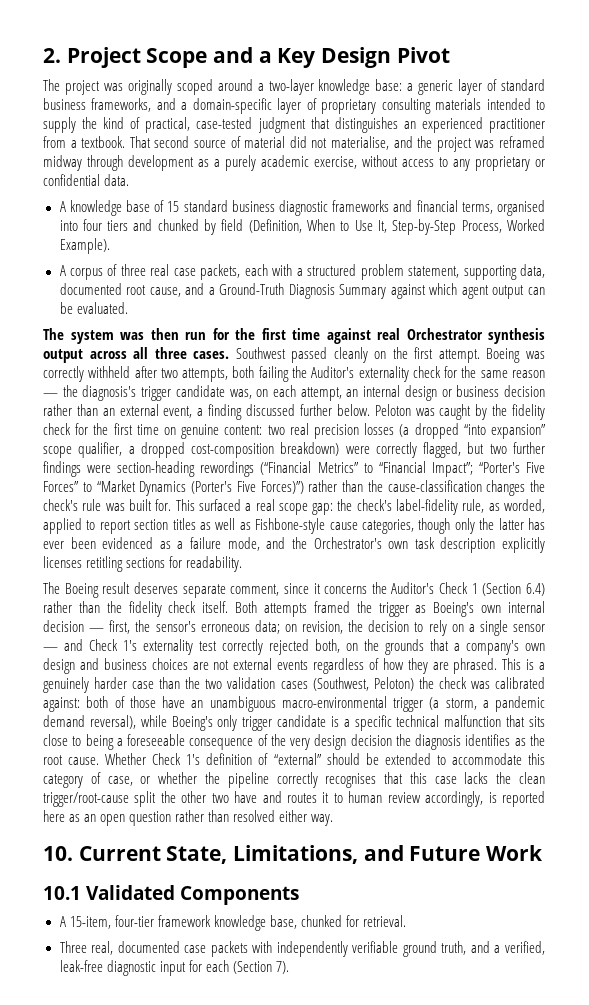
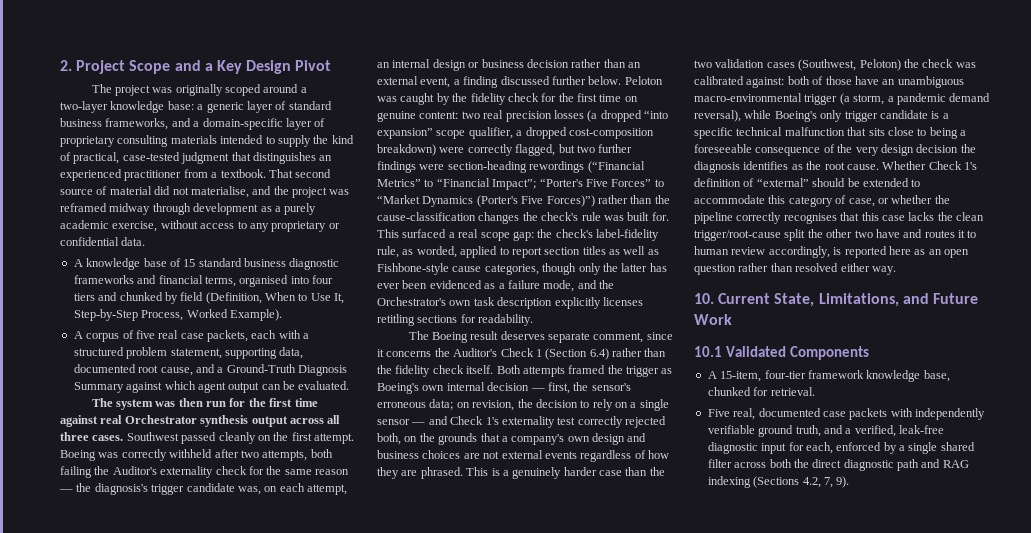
[120,264,146,276] three -> [135,330,155,339] five
[59,941,87,953] Three -> [707,409,730,417] Five
[205,960,289,974] each (Section 7). -> [805,442,975,454] [707,459,969,471] [707,476,850,488] each, enforced by a single shared filter across both the direct diagnostic path and RAG indexing (Sections 4.2, 7, 9).

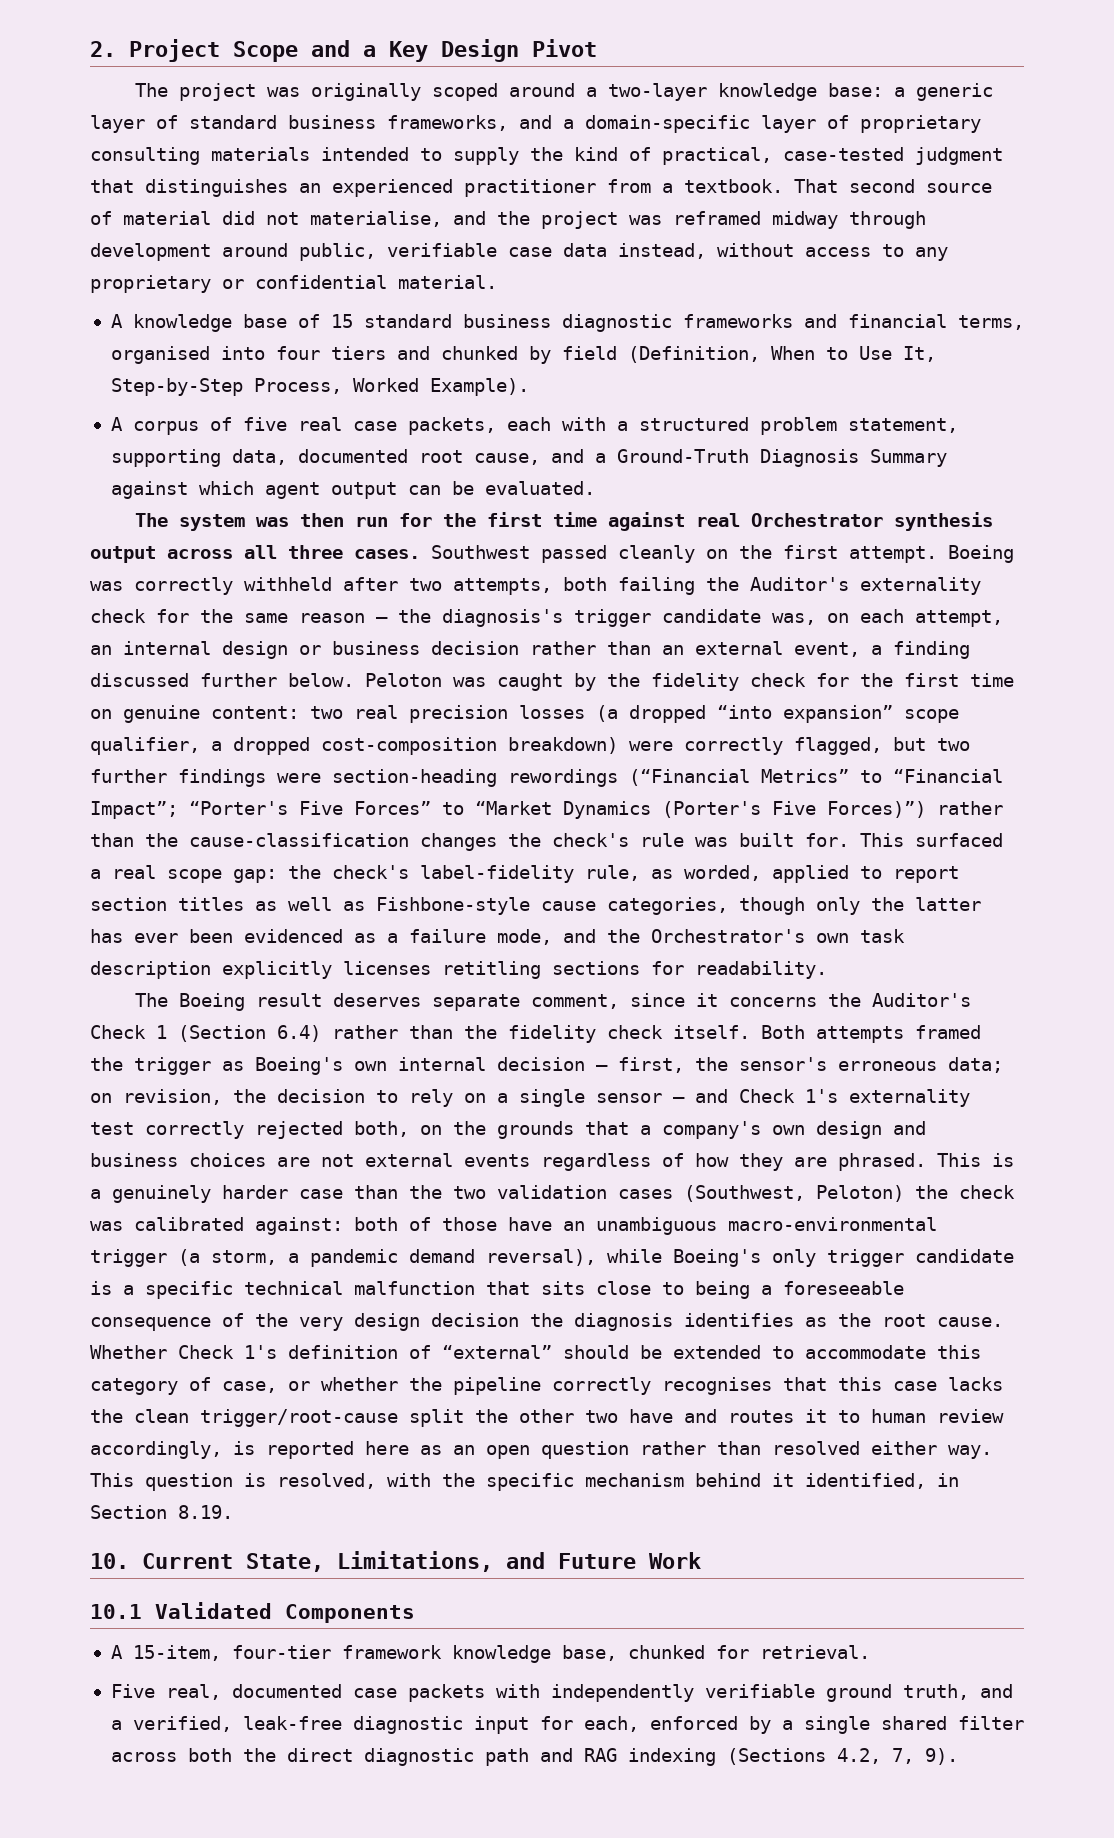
[260,203,317,215] [60,220,158,232] as a purely academic exercise, -> [222,243,706,261] around public, verifiable case data instead,
[121,237,146,246] data. -> [398,275,497,289] material.
(896, 270) none -> [90,1473,959,1491] [90,1505,233,1519] This question is resolved, with the specific mechanism behind it identified, in Section 8.19.

